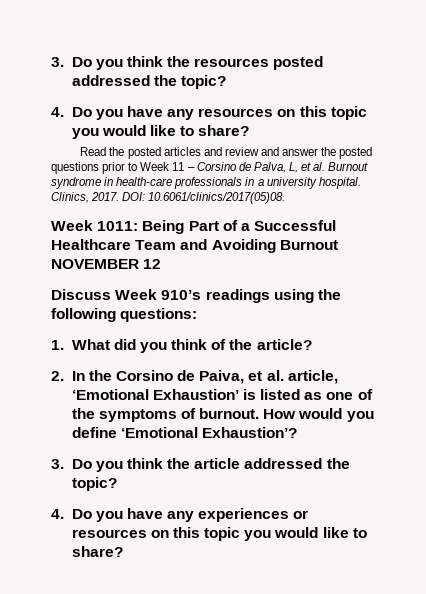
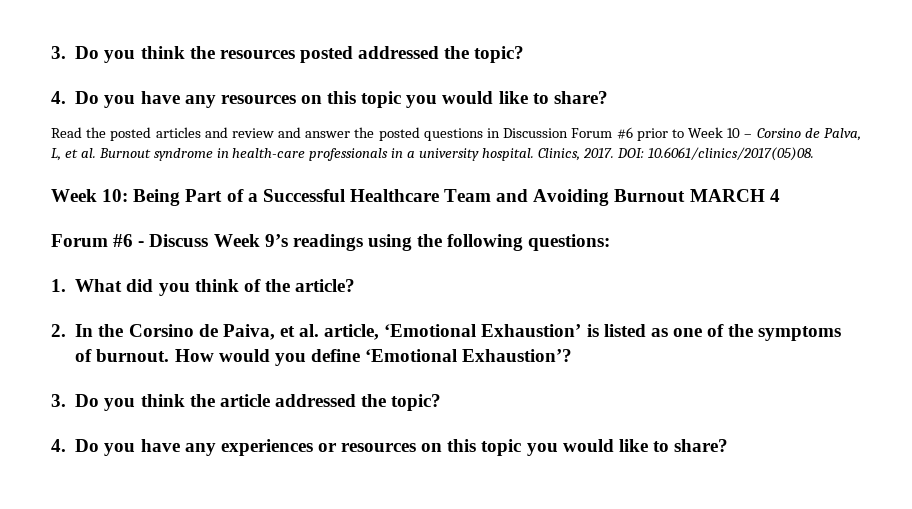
(99, 168) none -> [487,127,633,139] in Discussion Forum #6
[172,162,185,171] 11 -> [727,128,741,138] 10
[97,221,139,231] 1011: -> [102,189,129,202] 10:
[51,259,162,269] NOVEMBER 12 // -> [689,189,780,202] [51,234,145,247] MARCH 4 // Forum #6 -
[161,290,202,300] 910’s -> [264,234,288,247] 9’s

